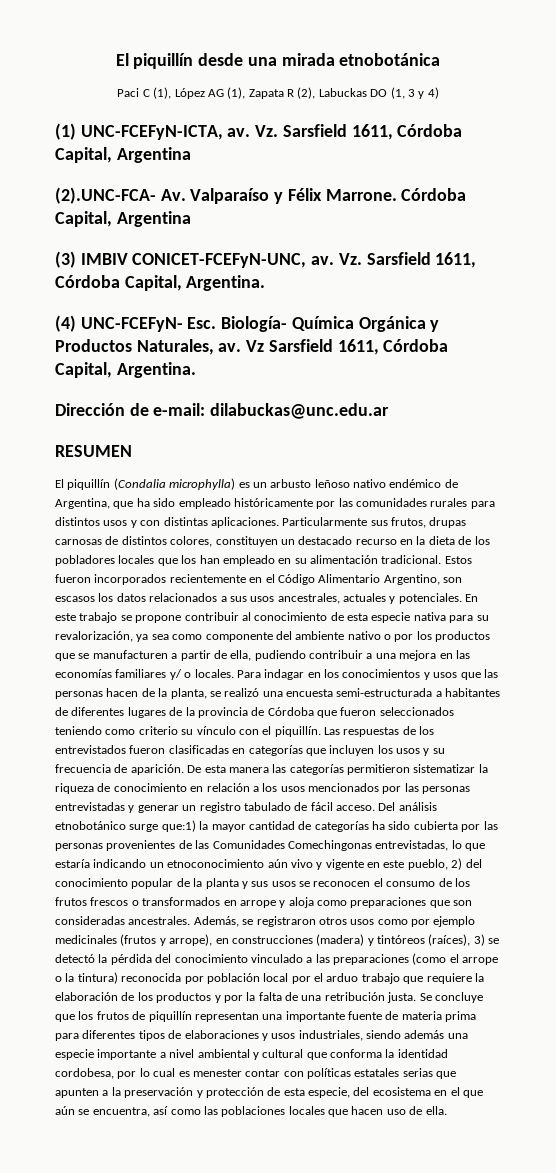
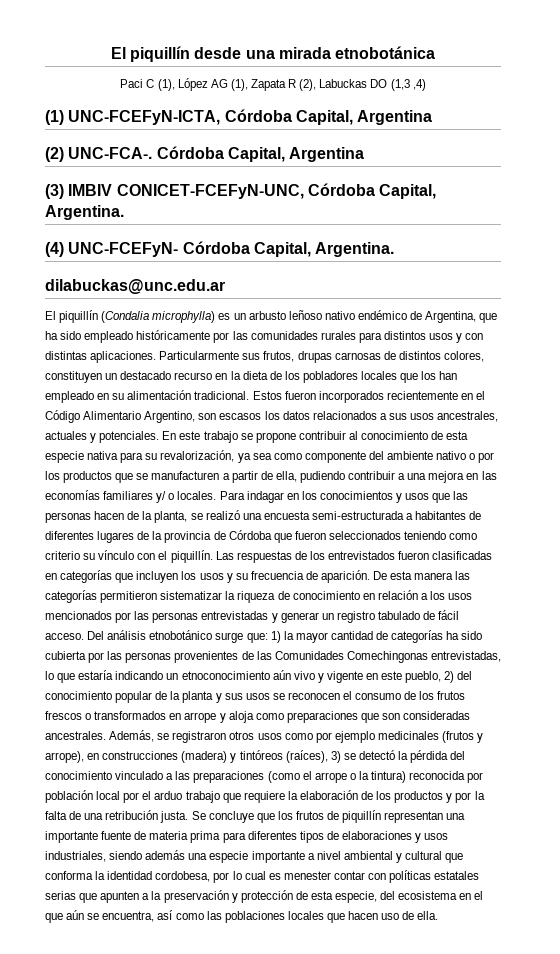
[390,87,439,99] [55,123,463,140] [55,147,191,163] [55,187,397,204] (1, 3 y 4) // (1) UNC-FCEFyN-ICTA, av. Vz. Sarsfield 1611, Córdoba Capital, Argentina // (2).UNC-FCA- Av. Valparaíso y Félix Marrone. -> [390,79,426,91] [45,109,433,125] [45,147,153,162] (1,3 ,4) // (1) UNC-FCEFyN-ICTA, Córdoba Capital, Argentina // (2) UNC-FCA-.
[311,252,477,268] av. Vz. Sarsfield 1611, -> (304, 191) none
[187,316,440,332] [55,339,449,355] [55,362,196,378] [55,403,206,416] Esc. Biología- Química Orgánica y Productos Naturales, av. Vz Sarsfield 1611, Córdoba Capital, Argentina. // Dirección de e-mail: -> [182,241,395,257] Córdoba Capital, Argentina. //
[55,445,132,457] // RESUMEN -> (225, 286) none
[161,820,196,832] que:1) -> [246,631,281,643] que: 1)

